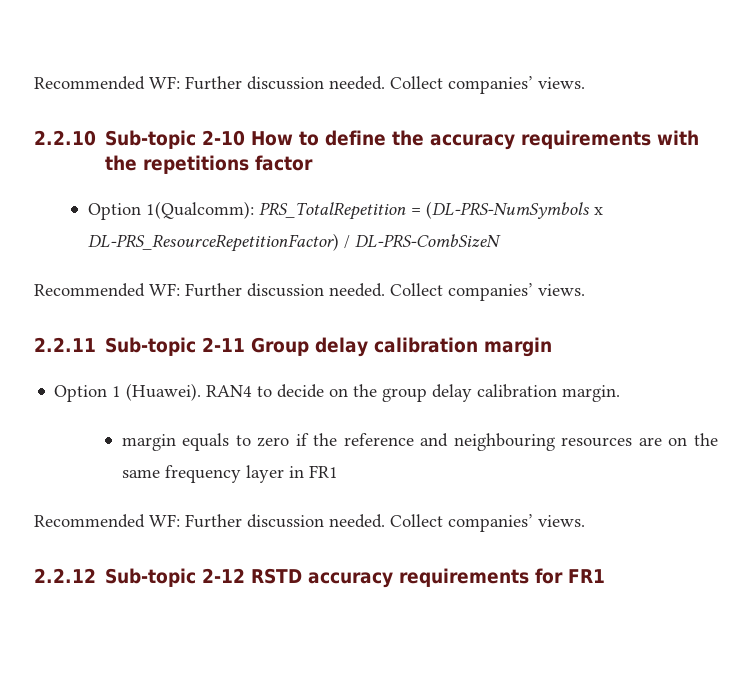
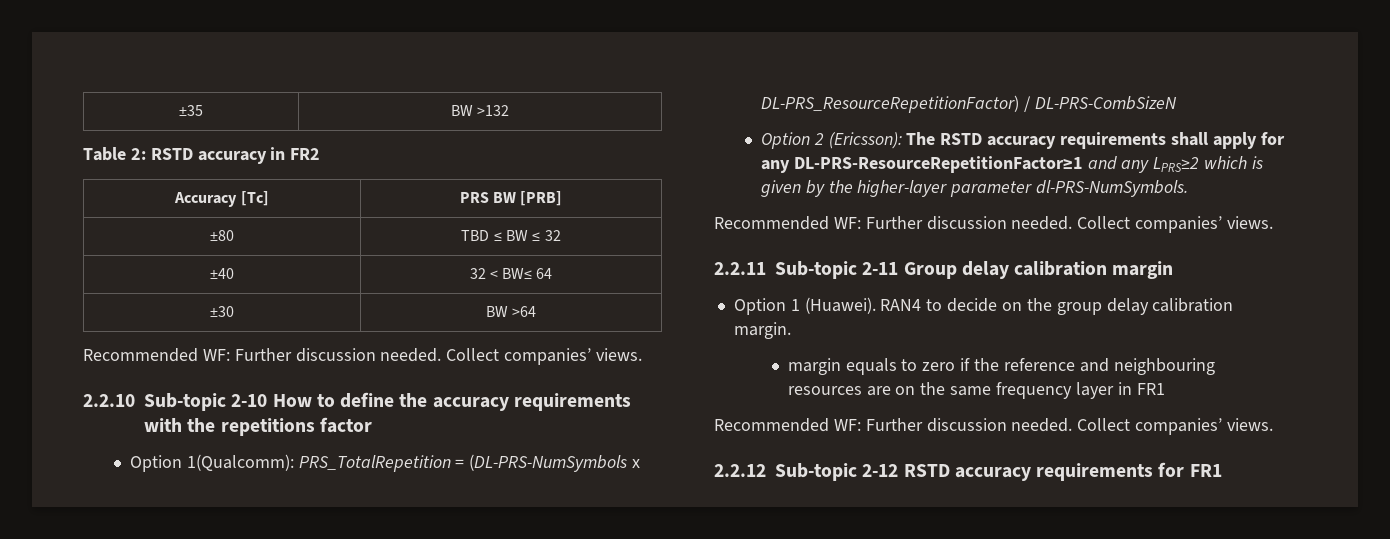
(34, 83) none -> [179,105,203,116] [450,105,510,116] [83,147,321,164] [174,191,269,207] [459,191,563,206] [210,230,234,241] [461,230,561,241] [210,268,234,279] [469,268,553,279] [210,306,234,317] [485,306,537,317] ±35 | BW >132 // Table 2: RSTD accuracy in FR2 // Accuracy [Tc] | PRS BW [PRB] // ±80 | TBD ≤ BW ≤ 32 // ±40 | 32 < BW≤ 64 // ±30 | BW >64 //
(502, 241) none -> [760,132,1285,149] [760,156,1263,173] [760,180,1189,197] // Option 2 (Ericsson): The RSTD accuracy requirements shall apply for any DL-PRS-ResourceRepetitionFactor≥1 and any LPRS≥2 which is given by the higher-layer parameter dl-PRS-NumSymbols.

